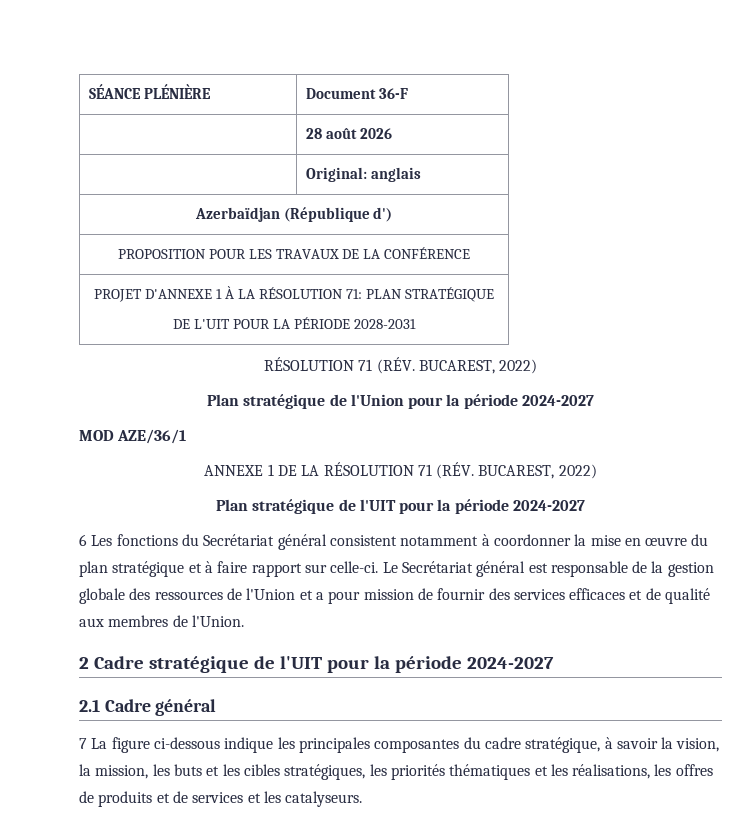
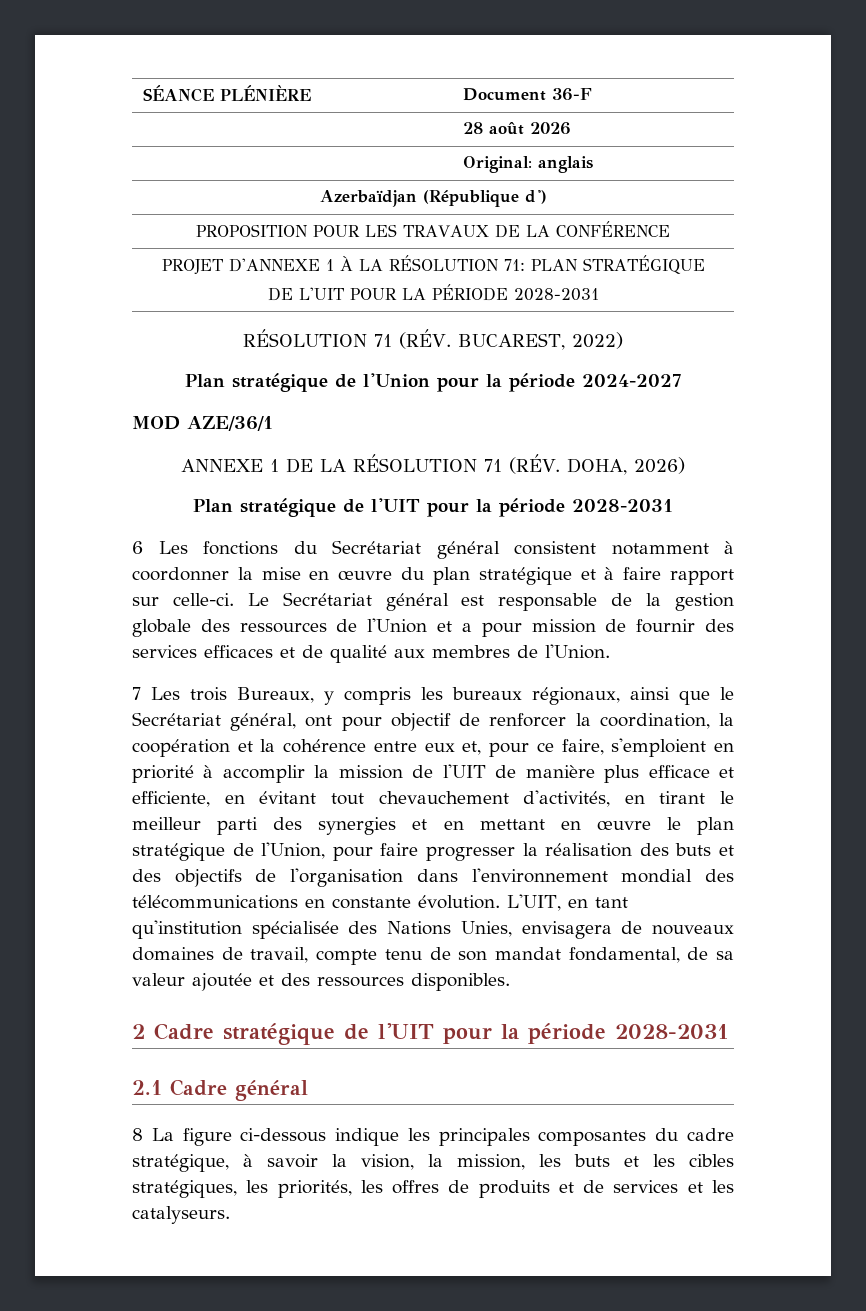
[478,464,597,479] BUCAREST, 2022) -> [567,457,686,475] DOHA, 2026)
[513,500,586,511] 2024-2027 -> [572,499,673,512] 2028-2031
(244, 621) none -> [132,687,734,705] [132,712,734,731] [132,738,735,757] [132,764,734,783] [132,790,734,807] [132,817,735,835] [132,842,735,861] [132,868,734,887] [132,894,628,911] [132,920,734,939] [132,947,734,965] [132,973,510,991] // 7 Les trois Bureaux, y compris les bureaux régionaux, ainsi que le Secrétariat général, ont pour objectif de renforcer la coordination, la coopération et la cohérence entre eux et, pour ce faire, s'emploient en priorité à accomplir la mission de l'UIT de manière plus efficace et efficiente, en évitant tout chevauchement d'activités, en tirant le meilleur parti des synergies et en mettant en œuvre le plan stratégique de l'Union, pour faire progresser la réalisation des buts et des objectifs de l'organisation dans l'environnement mondial des télécommunications en constante évolution. L'UIT, en tant qu'institution spécialisée des Nations Unies, envisagera de nouveaux domaines de travail, compte tenu de son mandat fondamental, de sa valeur ajoutée et des ressources disponibles.
[466,657,554,669] 2024-2027 -> [615,1024,729,1039] 2028-2031
[79,738,87,749] 7 -> [132,1128,143,1141] 8
[390,764,651,780] priorités thématiques et les réalisations, -> [277,1180,352,1198] priorités,

